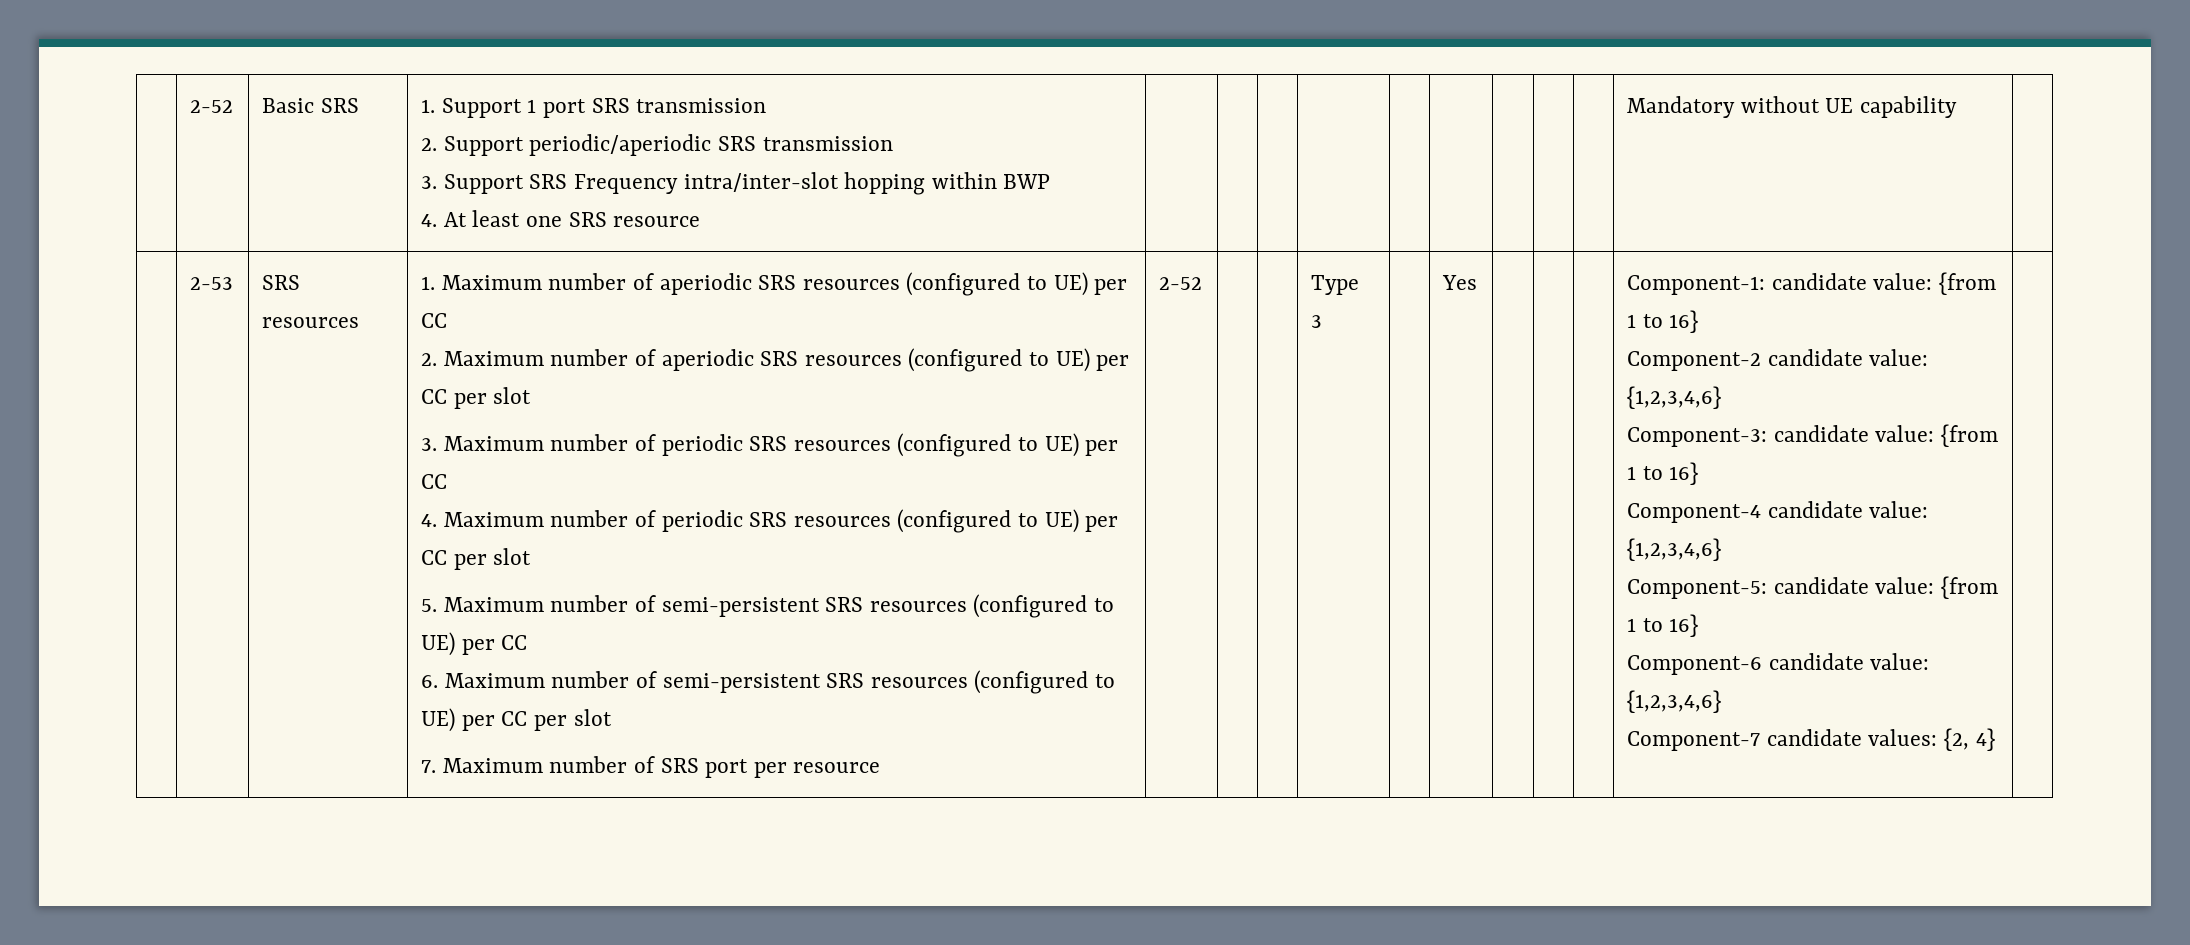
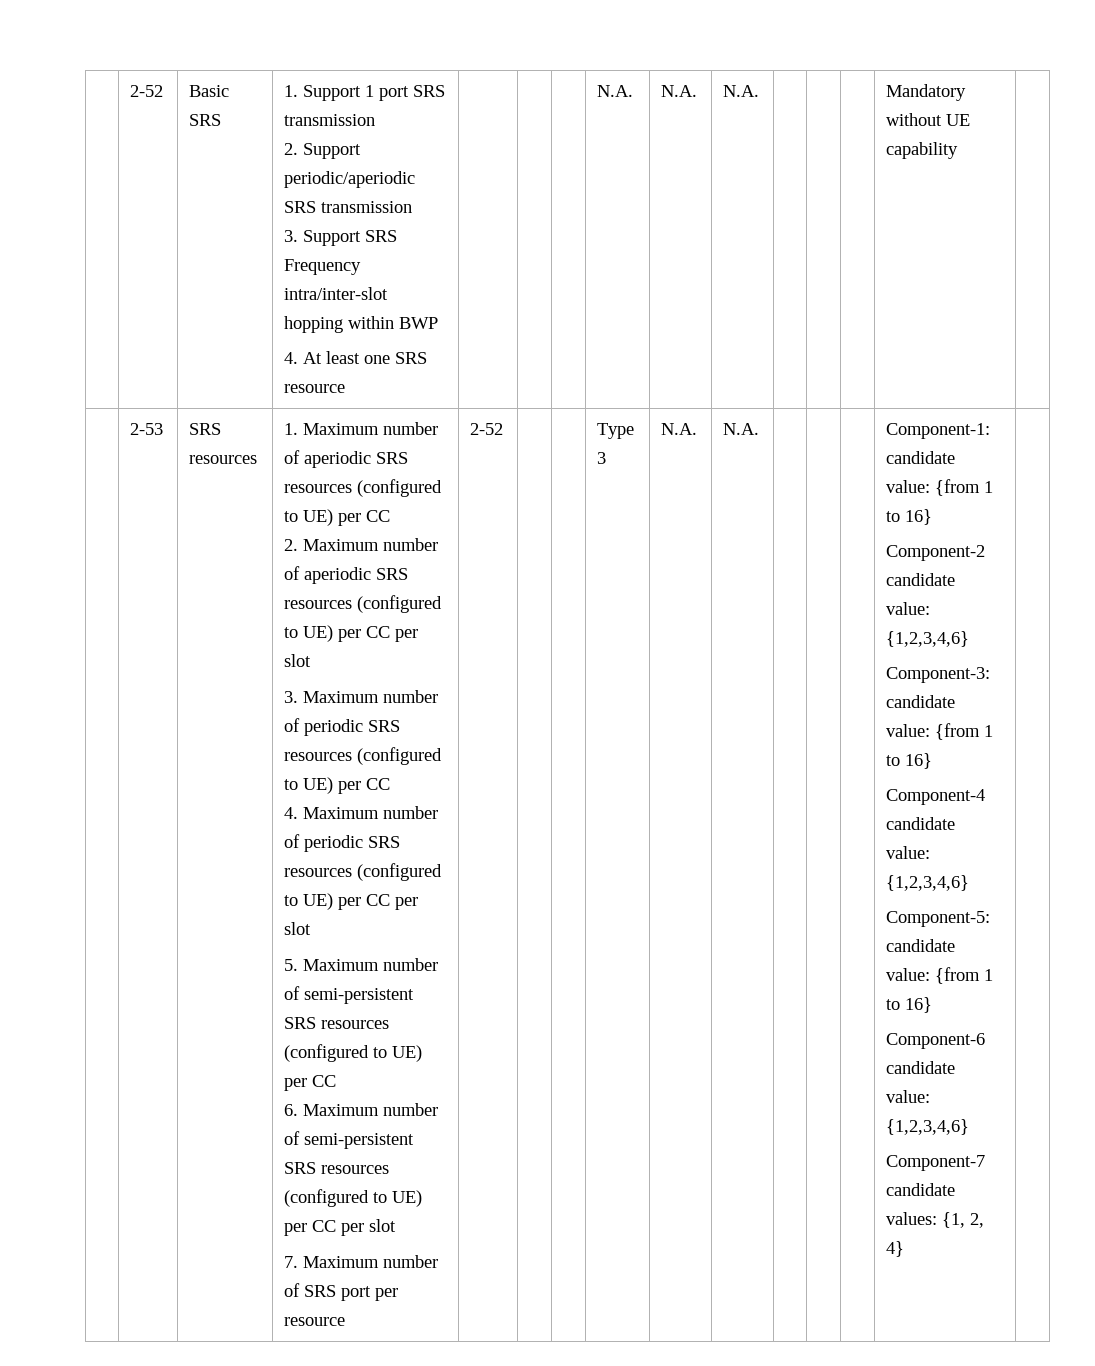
(701, 221) | | -> [597,85,634,97] [661,85,698,97] [723,85,760,97] N.A. | N.A. | N.A.
[1442,275,1478,290] | Yes -> [661,423,698,435] [723,423,760,435] N.A. | N.A.
[1943,728,1969,751] {2, -> [942,1212,985,1228] {1, 2,

